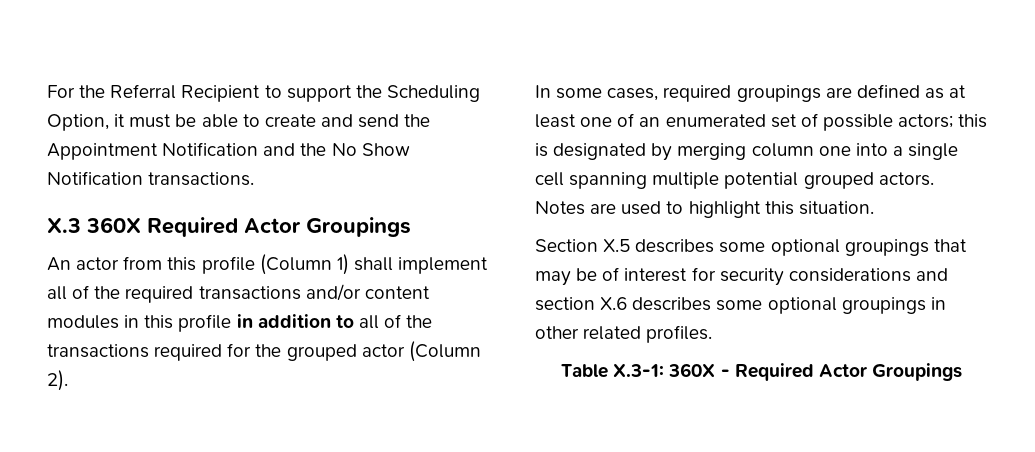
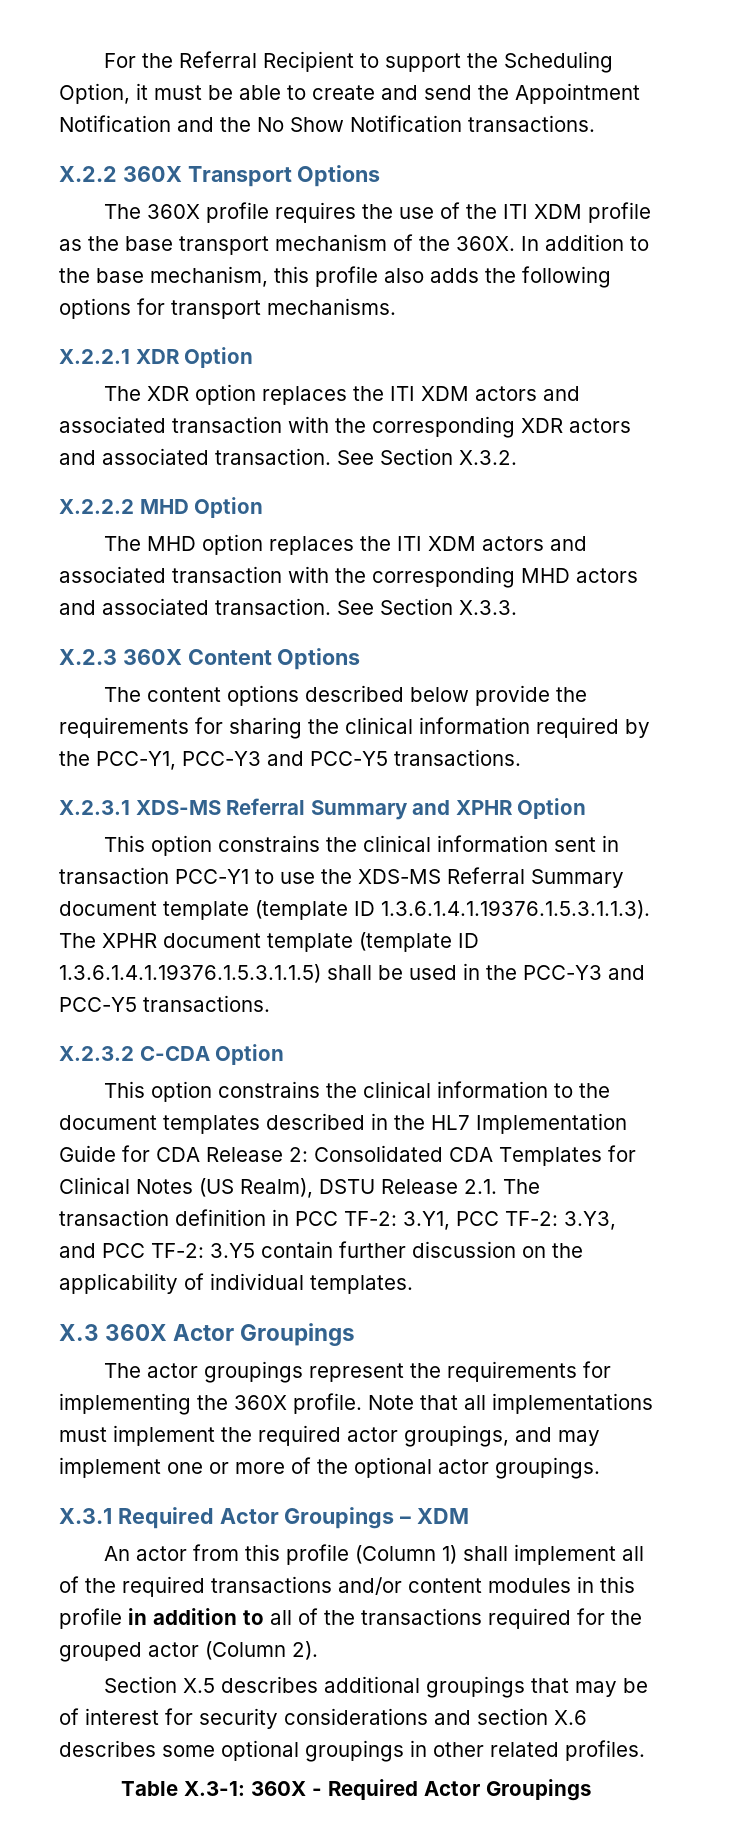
[47,217,411,237] X.3 360X Required Actor Groupings -> [59,165,381,187] [104,202,652,223] [59,234,649,255] [59,266,611,288] [59,298,396,319] [59,347,254,368] [104,384,581,405] [59,416,631,438] [59,448,517,465] [59,497,264,518] [104,534,588,555] [59,566,638,588] [59,598,517,615] [59,648,361,670] [104,685,588,706] [59,717,650,739] [59,749,521,770] [59,798,587,820] [104,835,620,856] [59,867,624,888] [59,900,650,920] [59,932,479,952] [59,963,645,983] [59,995,270,1012] [59,1044,285,1065] [104,1081,611,1102] [59,1113,627,1134] [59,1145,636,1166] [59,1177,540,1198] [59,1209,616,1230] [59,1241,583,1258] [59,1273,413,1294] [59,1323,356,1346] [104,1361,612,1383] [59,1393,653,1415] [59,1425,600,1447] [59,1457,600,1479] [59,1507,470,1529] X.2.2 360X Transport Options // The 360X profile requires the use of the ITI XDM profile as the base transport mechanism of the 360X. In addition to the base mechanism, this profile also adds the following options for transport mechanisms. // X.2.2.1 XDR Option // The XDR option replaces the ITI XDM actors and associated transaction with the corresponding XDR actors and associated transaction. See Section X.3.2. // X.2.2.2 MHD Option // The MHD option replaces the ITI XDM actors and associated transaction with the corresponding MHD actors and associated transaction. See Section X.3.3. // X.2.3 360X Content Options // The content options described below provide the requirements for sharing the clinical information required by the PCC-Y1, PCC-Y3 and PCC-Y5 transactions. // X.2.3.1 XDS-MS Referral Summary and XPHR Option // This option constrains the clinical information sent in transaction PCC-Y1 to use the XDS-MS Referral Summary document template (template ID 1.3.6.1.4.1.19376.1.5.3.1.1.3). The XPHR document template (template ID 1.3.6.1.4.1.19376.1.5.3.1.1.5) shall be used in the PCC-Y3 and PCC-Y5 transactions. // X.2.3.2 C-CDA Option // This option constrains the clinical information to the document templates described in the HL7 Implementation Guide for CDA Release 2: Consolidated CDA Templates for Clinical Notes (US Realm), DSTU Release 2.1. The transaction definition in PCC TF-2: 3.Y1, PCC TF-2: 3.Y3, and PCC TF-2: 3.Y5 contain further discussion on the applicability of individual templates. // X.3 360X Actor Groupings // The actor groupings represent the requirements for implementing the 360X profile. Note that all implementations must implement the required actor groupings, and may implement one or more of the optional actor groupings. // X.3.1 Required Actor Groupings – XDM
[535,84,967,102] [535,113,988,131] [535,143,959,161] [535,172,934,189] [535,201,874,218] // In some cases, required groupings are defined as at least one of an enumerated set of possible actors; this is designated by merging column one into a single cell spanning multiple potential grouped actors. Notes are used to highlight this situation. -> (318, 1650) none
[719,239,840,256] some optional -> [324,1676,421,1693] additional

